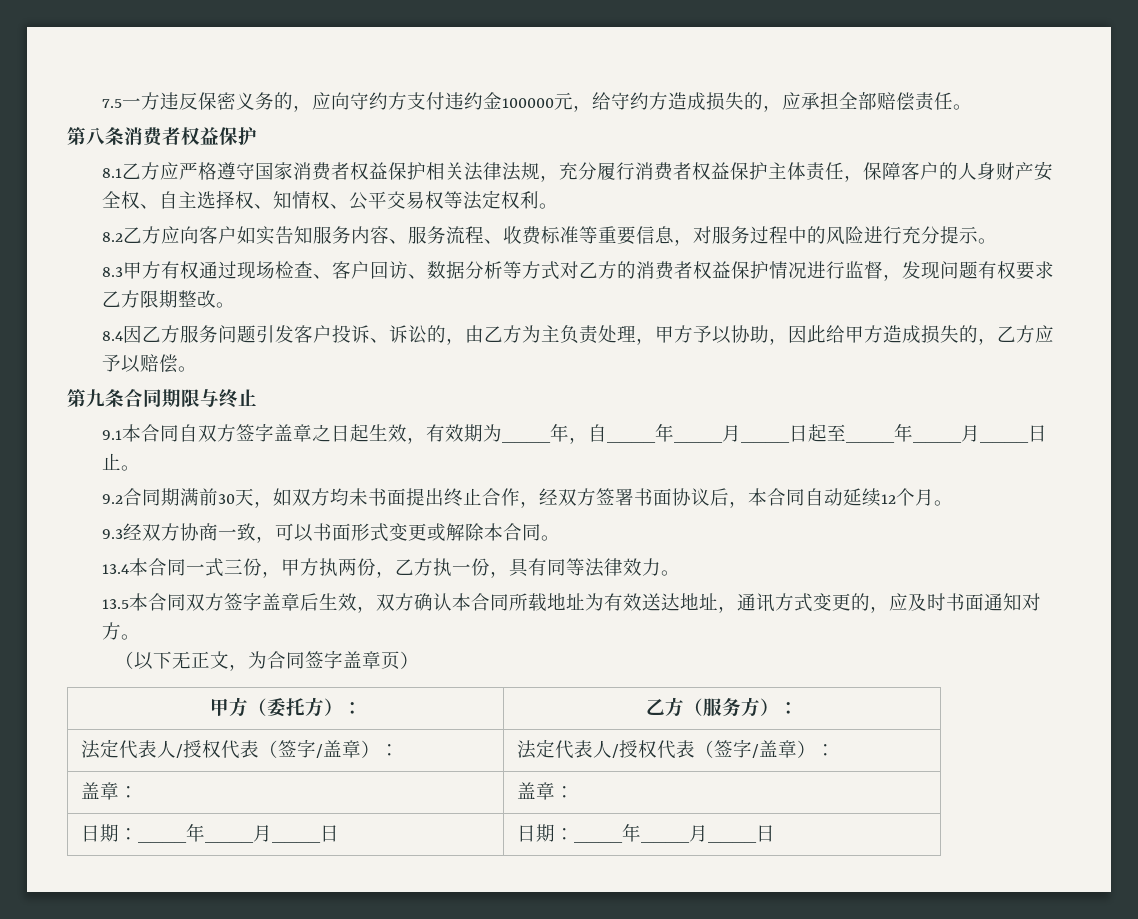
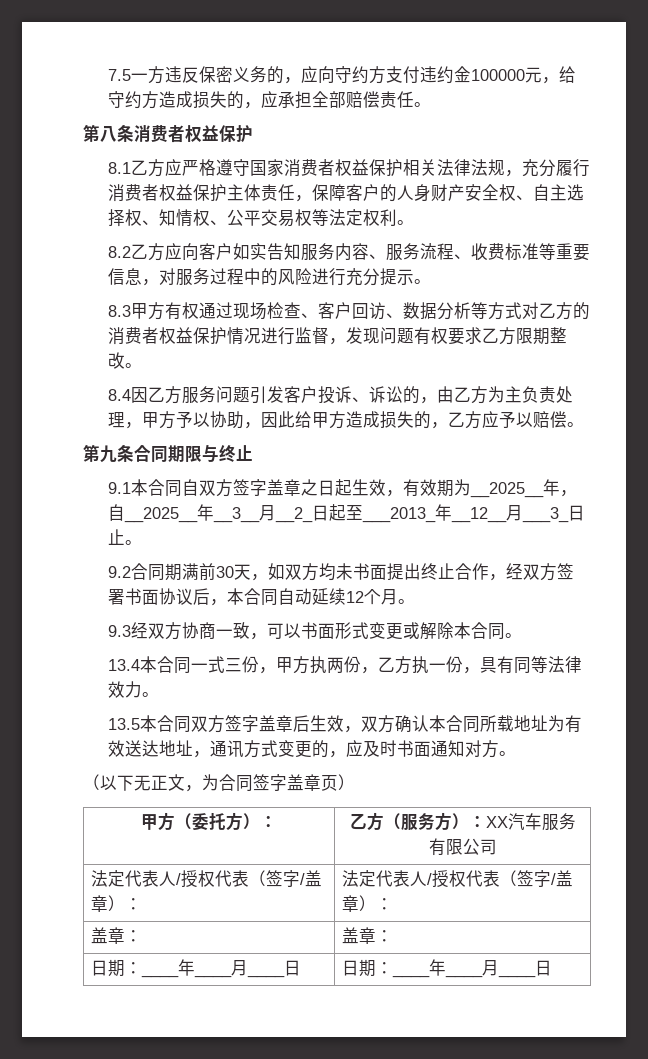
[502,423,1030,444] ____年，自____年____月____日起至____年____月____ -> [470,479,578,498] [108,504,570,523] __2025__年，自__2025__年__3__月__2_日起至___2013_年__12__月___3_
(798, 708) none -> [485,813,576,831] [428,838,497,856] XX汽车服务有限公司

